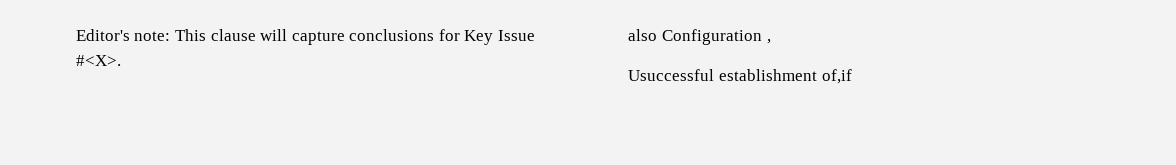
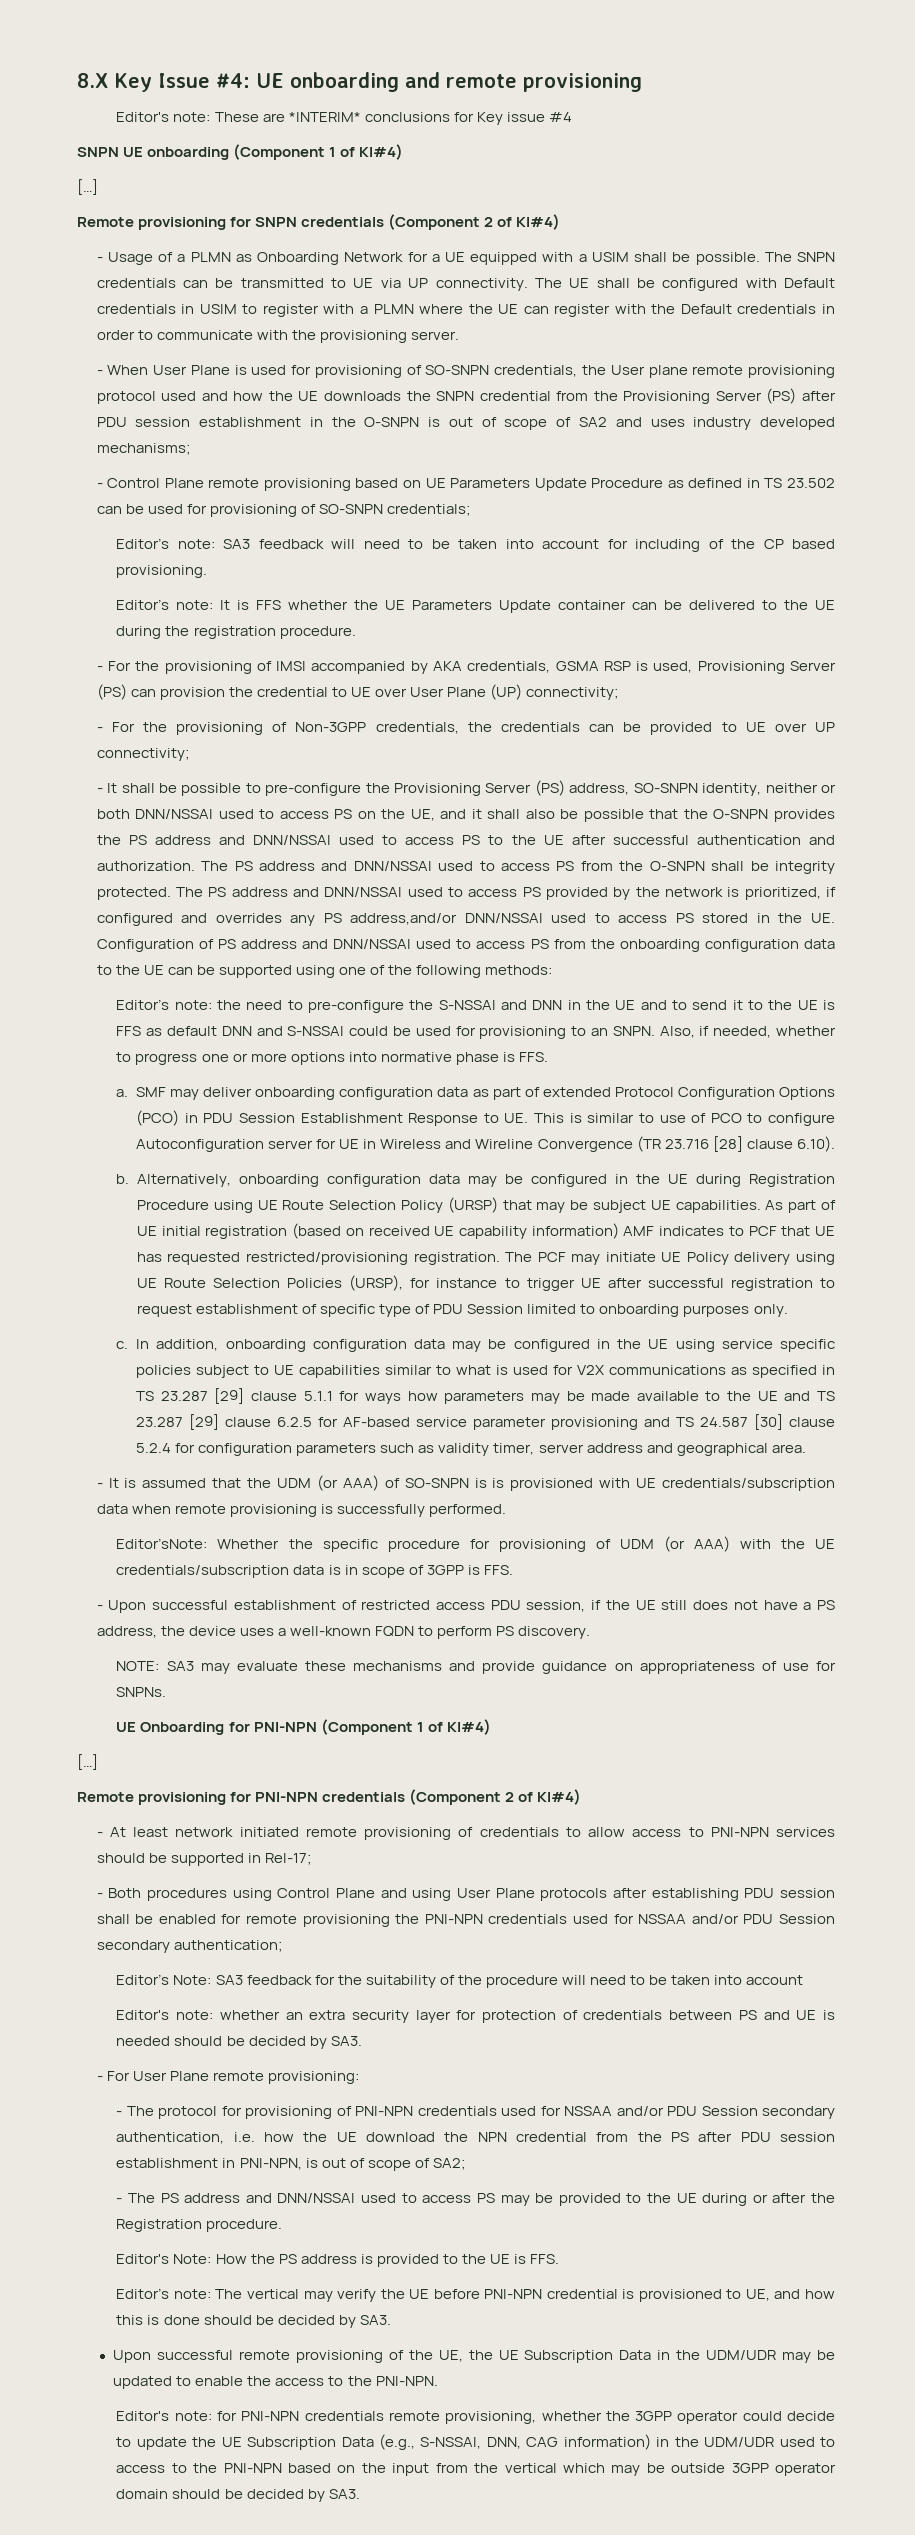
[75,29,536,45] [75,55,121,66] [628,29,771,45] [628,69,852,84] Editor's note: This clause will capture conclusions for Key Issue #<X>. // also Configuration , // Usuccessful establishment of,if -> [77,72,642,92] [116,112,572,125] [77,144,404,160] [77,179,98,195] [77,214,561,230] [96,252,835,265] [96,278,836,291] [96,304,836,317] [96,330,460,343] [96,365,835,378] [96,388,837,404] [96,417,835,430] [96,443,191,455] [96,478,836,491] [96,504,472,517] [116,538,836,552] [116,565,208,578] [116,599,836,613] [116,626,356,639] [96,661,836,674] [96,684,620,700] [96,722,835,735] [96,748,190,761] [96,780,836,796] [96,809,835,822] [96,835,836,845] [96,861,835,874] [96,887,837,900] [96,913,835,926] [96,939,835,952] [96,965,553,978] [116,999,836,1013] [116,1026,836,1039] [116,1052,548,1065] [116,1087,835,1100] [136,1110,835,1126] [136,1136,835,1152] [116,1174,835,1187] [136,1197,836,1213] [136,1223,836,1239] [136,1252,836,1265] [136,1275,836,1291] [136,1304,788,1317] [116,1339,836,1352] [136,1365,835,1378] [136,1388,835,1404] [136,1414,835,1430] [136,1443,806,1456] [96,1475,836,1491] [96,1504,507,1517] [116,1536,836,1552] [116,1565,513,1578] [96,1600,835,1613] [96,1626,591,1639] [116,1661,837,1674] [116,1687,167,1697] [116,1719,491,1735] [77,1754,98,1770] [77,1789,582,1805] [96,1827,835,1840] [96,1853,312,1866] [96,1888,835,1901] [96,1914,835,1927] [96,1940,283,1953] [116,1974,804,1988] [116,2010,836,2023] [116,2036,362,2049] [96,2071,359,2084] [116,2106,836,2119] [116,2132,836,2144] [116,2158,466,2171] [116,2193,836,2206] [116,2219,283,2232] [116,2254,560,2267] [116,2288,836,2302] [116,2315,391,2328] [113,2350,835,2363] [113,2376,438,2389] [116,2411,836,2424] [116,2434,836,2450] [116,2463,837,2476] [116,2489,360,2502] 8.X Key Issue #4: UE onboarding and remote provisioning // Editor's note: These are *INTERIM* conclusions for Key issue #4 // SNPN UE onboarding (Component 1 of KI#4) // […] // Remote provisioning for SNPN credentials (Component 2 of KI#4) // - Usage of a PLMN as Onboarding Network for a UE equipped with a USIM shall be possible. The SNPN credentials can be transmitted to UE via UP connectivity. The UE shall be configured with Default credentials in USIM to register with a PLMN where the UE can register with the Default credentials in order to communicate with the provisioning server. // - When User Plane is used for provisioning of SO-SNPN credentials, the User plane remote provisioning protocol used and how the UE downloads the SNPN credential from the Provisioning Server (PS) after PDU session establishment in the O-SNPN is out of scope of SA2 and uses industry developed mechanisms; // - Control Plane remote provisioning based on UE Parameters Update Procedure as defined in TS 23.502 can be used for provisioning of SO-SNPN credentials; // Editor’s note: SA3 feedback will need to be taken into account for including of the CP based provisioning. // Editor’s note: It is FFS whether the UE Parameters Update container can be delivered to the UE during the registration procedure. // - For the provisioning of IMSI accompanied by AKA credentials, GSMA RSP is used, Provisioning Server (PS) can provision the credential to UE over User Plane (UP) connectivity; // - For the provisioning of Non-3GPP credentials, the credentials can be provided to UE over UP connectivity; // - It shall be possible to pre-configure the Provisioning Server (PS) address, SO-SNPN identity, neither or both DNN/NSSAI used to access PS on the UE, and it shall also be possible that the O-SNPN provides the PS address and DNN/NSSAI used to access PS to the UE after successful authentication and authorization. The PS address and DNN/NSSAI used to access PS from the O-SNPN shall be integrity protected. The PS address and DNN/NSSAI used to access PS provided by the network is prioritized, if configured and overrides any PS address,and/or DNN/NSSAI used to access PS stored in the UE. Configuration of PS address and DNN/NSSAI used to access PS from the onboarding configuration data to the UE can be supported using one of the following methods: // Editor’s note: the need to pre-configure the S-NSSAI and DNN in the UE and to send it to the UE is FFS as default DNN and S-NSSAI could be used for provisioning to an SNPN. Also, if needed, whether to progress one or more options into normative phase is FFS. // a. SMF may deliver onboarding configuration data as part of extended Protocol Configuration Options (PCO) in PDU Session Establishment Response to UE. This is similar to use of PCO to configure Autoconfiguration server for UE in Wireless and Wireline Convergence (TR 23.716 [28] clause 6.10). // b. Alternatively, onboarding configuration data may be configured in the UE during Registration Procedure using UE Route Selection Policy (URSP) that may be subject UE capabilities. As part of UE initial registration (based on received UE capability information) AMF indicates to PCF that UE has requested restricted/provisioning registration. The PCF may initiate UE Policy delivery using UE Route Selection Policies (URSP), for instance to trigger UE after successful registration to request establishment of specific type of PDU Session limited to onboarding purposes only. // c. In addition, onboarding configuration data may be configured in the UE using service specific policies subject to UE capabilities similar to what is used for V2X communications as specified in TS 23.287 [29] clause 5.1.1 for ways how parameters may be made available to the UE and TS 23.287 [29] clause 6.2.5 for AF-based service parameter provisioning and TS 24.587 [30] clause 5.2.4 for configuration parameters such as validity timer, server address and geographical area. // - It is assumed that the UDM (or AAA) of SO-SNPN is is provisioned with UE credentials/subscription data when remote provisioning is successfully performed. // Editor’sNote: Whether the specific procedure for provisioning of UDM (or AAA) with the UE credentials/subscription data is in scope of 3GPP is FFS. // - Upon successful establishment of restricted access PDU session, if the UE still does not have a PS address, the device uses a well-known FQDN to perform PS discovery. // NOTE: SA3 may evaluate these mechanisms and provide guidance on appropriateness of use for SNPNs. // UE Onboarding for PNI-NPN (Component 1 of KI#4) // […] // Remote provisioning for PNI-NPN credentials (Component 2 of KI#4) // - At least network initiated remote provisioning of credentials to allow access to PNI-NPN services should be supported in Rel-17; // - Both procedures using Control Plane and using User Plane protocols after establishing PDU session shall be enabled for remote provisioning the PNI-NPN credentials used for NSSAA and/or PDU Session secondary authentication; // Editor’s Note: SA3 feedback for the suitability of the procedure will need to be taken into account // Editor's note: whether an extra security layer for protection of credentials between PS and UE is needed should be decided by SA3. // - For User Plane remote provisioning: // - The protocol for provisioning of PNI-NPN credentials used for NSSAA and/or PDU Session secondary authentication, i.e. how the UE download the NPN credential from the PS after PDU session establishment in PNI-NPN, is out of scope of SA2; // - The PS address and DNN/NSSAI used to access PS may be provided to the UE during or after the Registration procedure. // Editor's Note: How the PS address is provided to the UE is FFS. // Editor’s note: The vertical may verify the UE before PNI-NPN credential is provisioned to UE, and how this is done should be decided by SA3. // Upon successful remote provisioning of the UE, the UE Subscription Data in the UDM/UDR may be updated to enable the access to the PNI-NPN. // Editor's note: for PNI-NPN credentials remote provisioning, whether the 3GPP operator could decide to update the UE Subscription Data (e.g., S-NSSAI, DNN, CAG information) in the UDM/UDR used to access to the PNI-NPN based on the input from the vertical which may be outside 3GPP operator domain should be decided by SA3.

